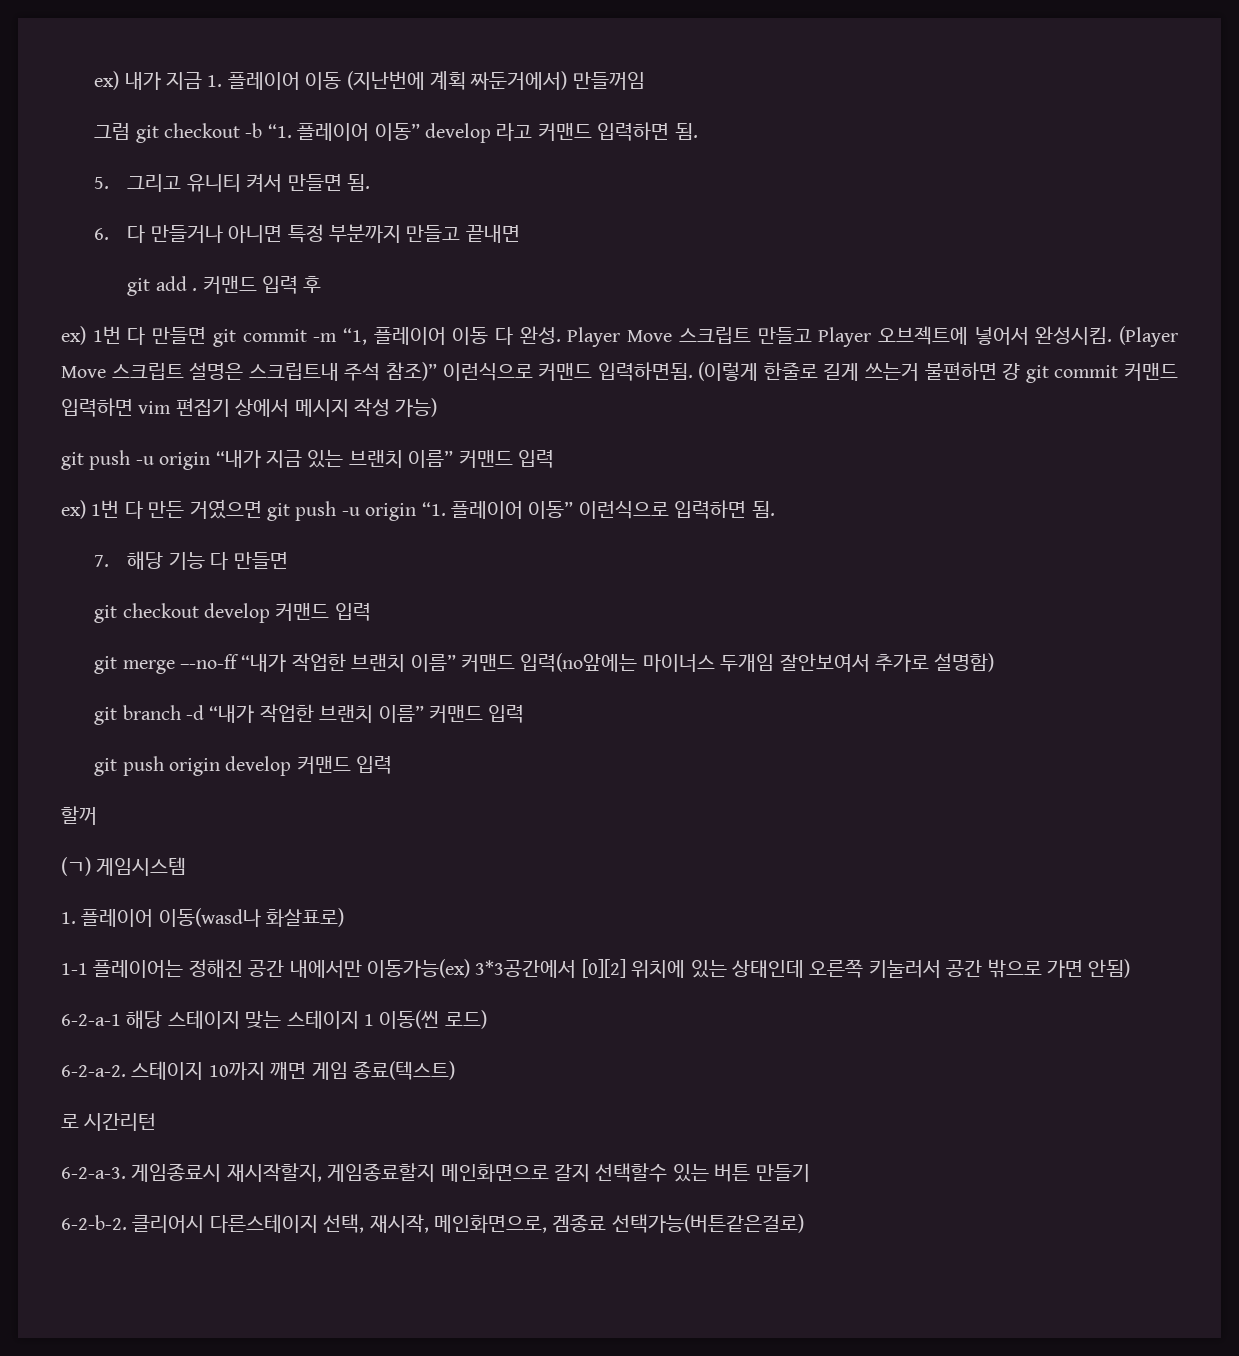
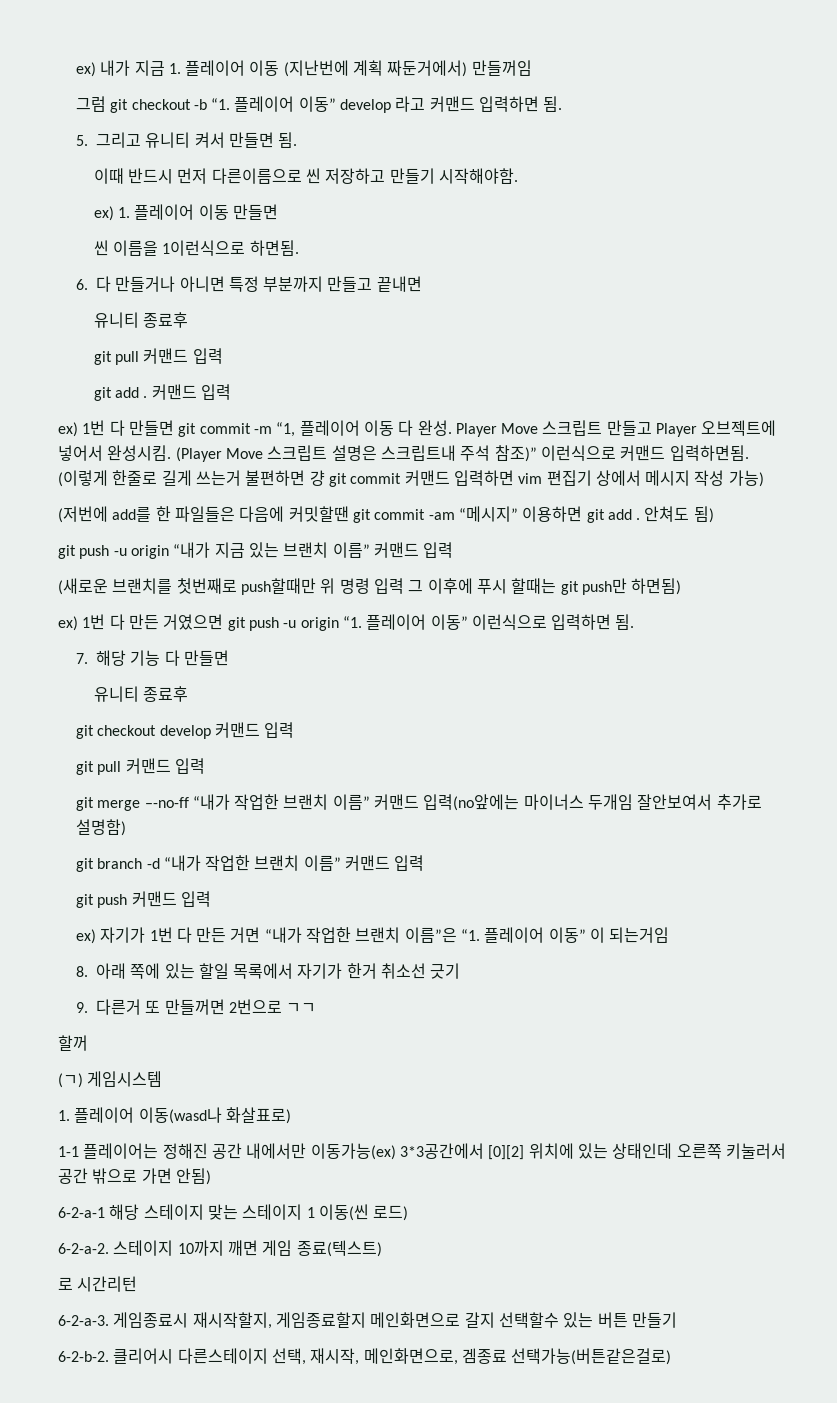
(370, 182) none -> [93,168,519,184] [93,204,279,221] [93,240,299,256] // 이때 반드시 먼저 다른이름으로 씬 저장하고 만들기 시작해야함. // ex) 1. 플레이어 이동 만들면 // 씬 이름을 1이런식으로 하면됨.
(520, 234) none -> [93,312,189,328] [93,348,223,365] // 유니티 종료후 // git pull 커맨드 입력
[303,276,322,293] 후 -> (232, 392) none
(438, 407) none -> [58,506,714,523] // (저번에 add를 한 파일들은 다음에 커밋할땐 git commit -am “메시지” 이용하면 git add . 안쳐도 됨)
(554, 459) none -> [58,578,682,595] // (새로운 브랜치를 첫번째로 push할때만 위 명령 입력 그 이후에 푸시 할때는 git push만 하면됨)
(288, 560) none -> [93,686,189,702] // 유니티 종료후
(371, 612) none -> [75,758,205,775] // git pull 커맨드 입력
[168,756,393,776] origin develop 커맨드 입력 -> [131,891,211,907] [75,927,670,944] [75,963,461,979] [75,999,317,1015] 커맨드 입력 // ex) 자기가 1번 다 만든 거면 “내가 작업한 브랜치 이름”은 “1. 플레이어 이동” 이 되는거임 // 8. 아래 쪽에 있는 할일 목록에서 자기가 한거 취소선 긋기 // 9. 다른거 또 만들꺼면 2번으로 ㄱㄱ

